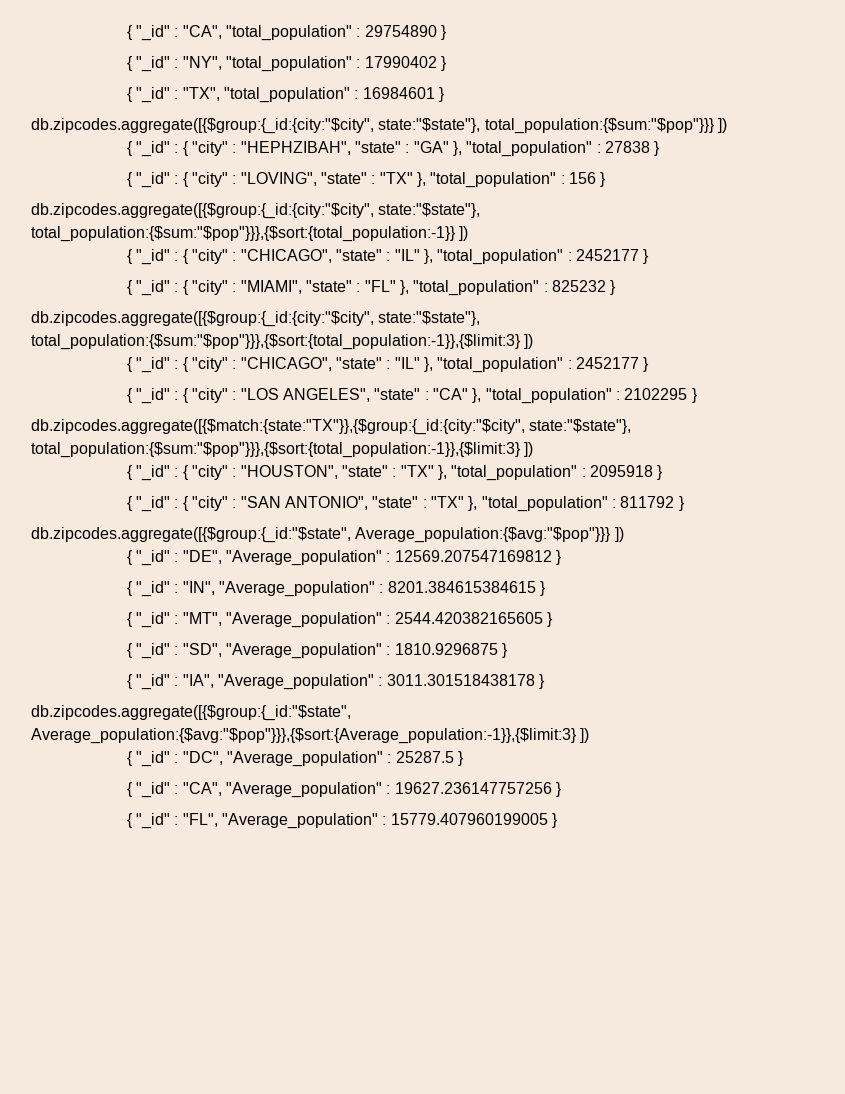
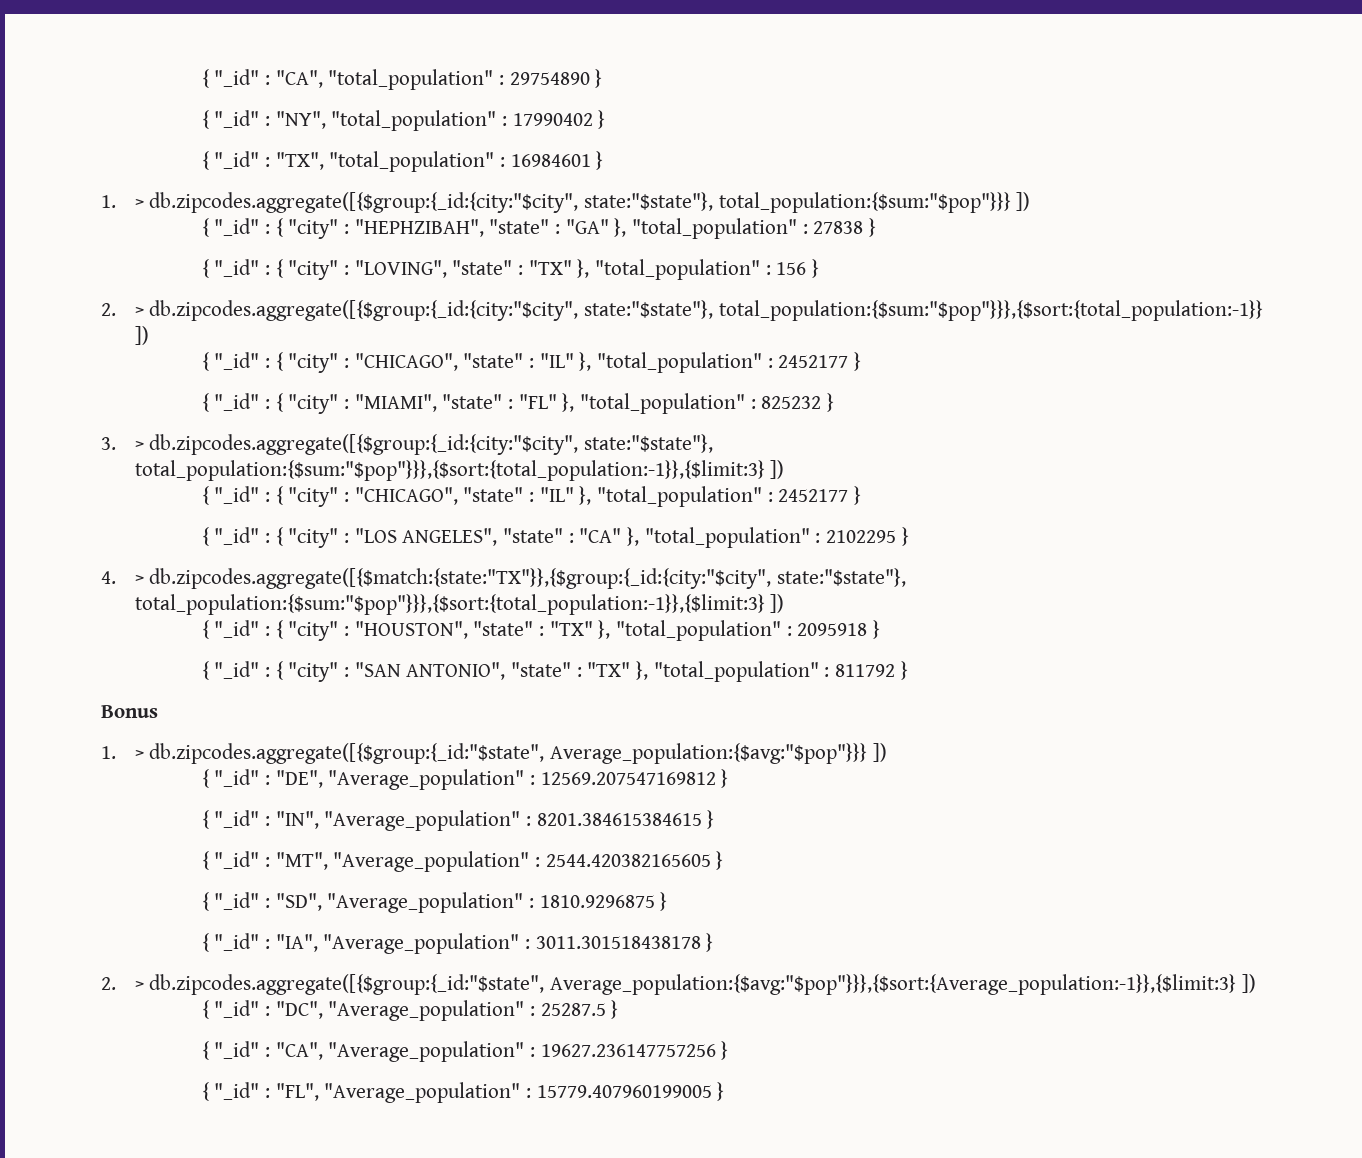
(446, 94) none -> [101,195,144,208] 1. >
(607, 179) none -> [101,303,144,316] 2. >
(617, 287) none -> [101,437,144,450] 3. >
(698, 395) none -> [101,571,144,584] 4. >
(685, 503) none -> [101,705,158,718] [101,746,144,759] Bonus // 1. >
(546, 681) none -> [101,977,144,990] 2. >

